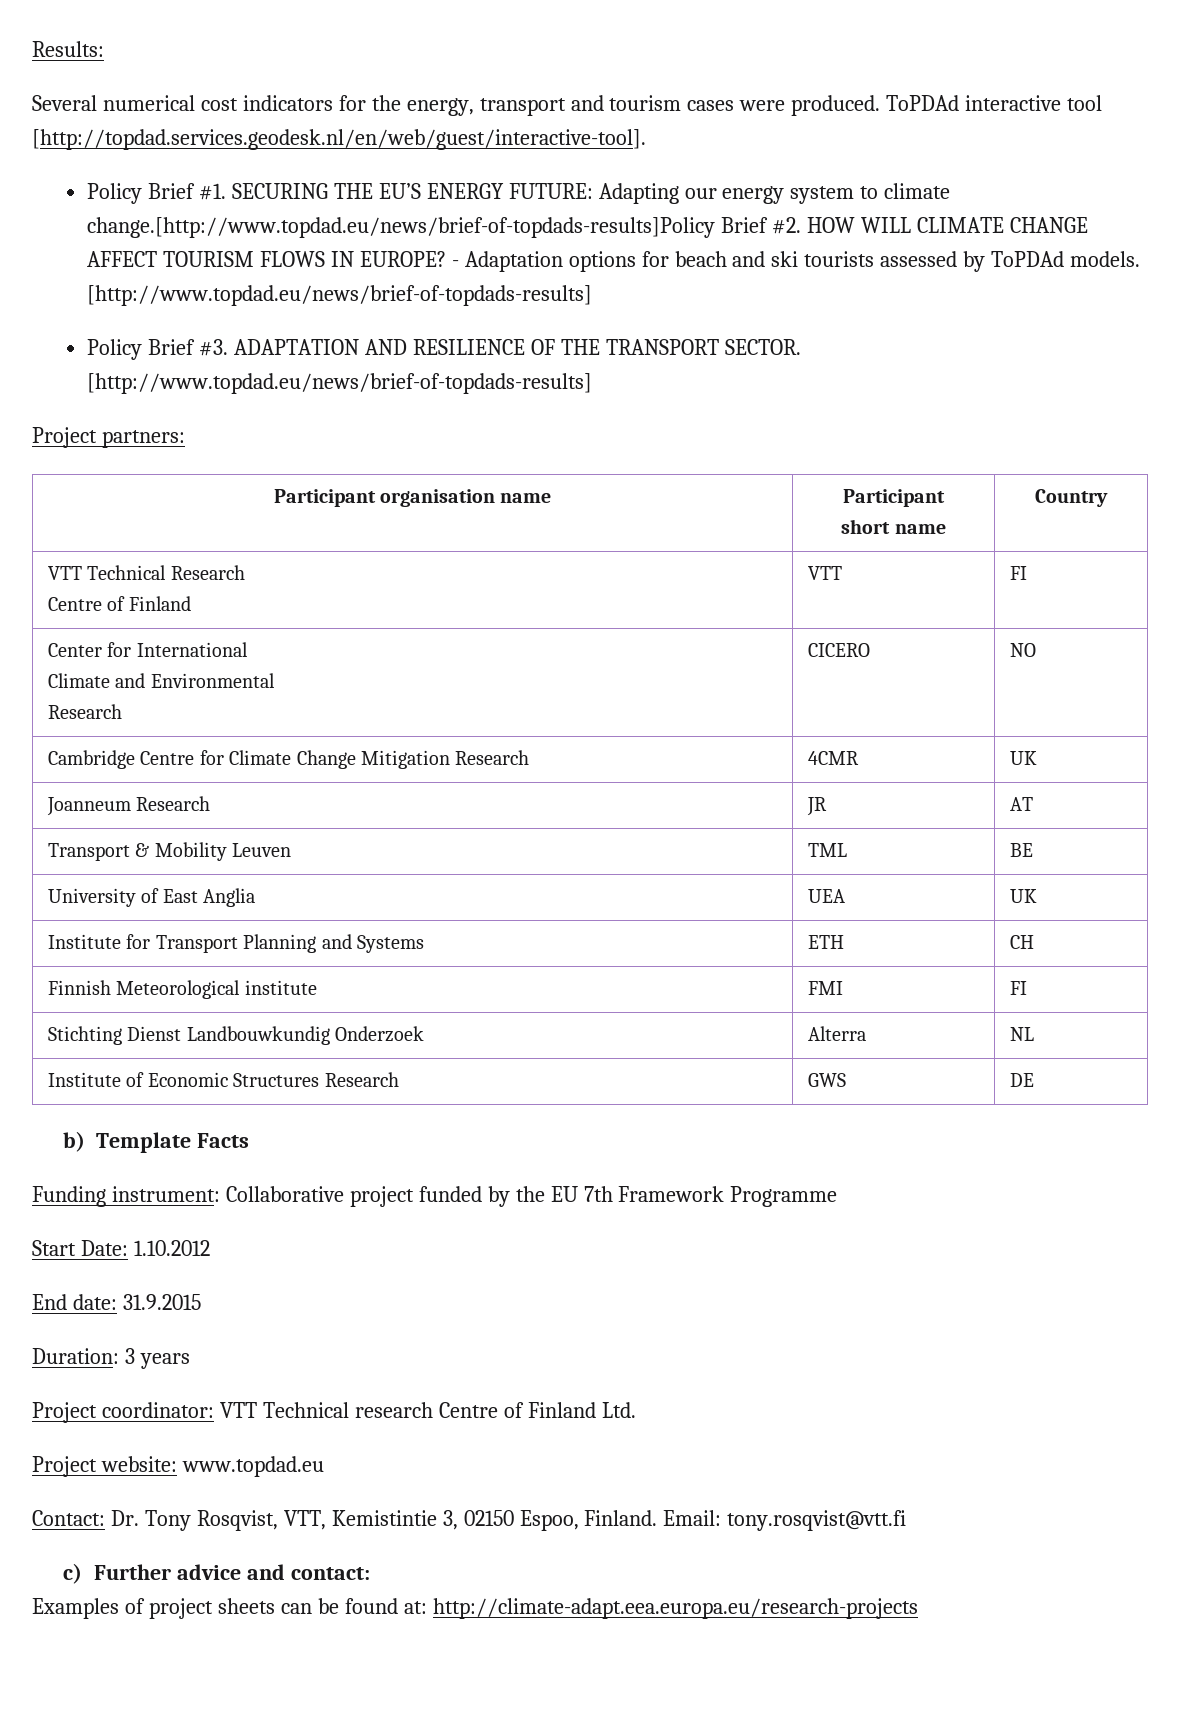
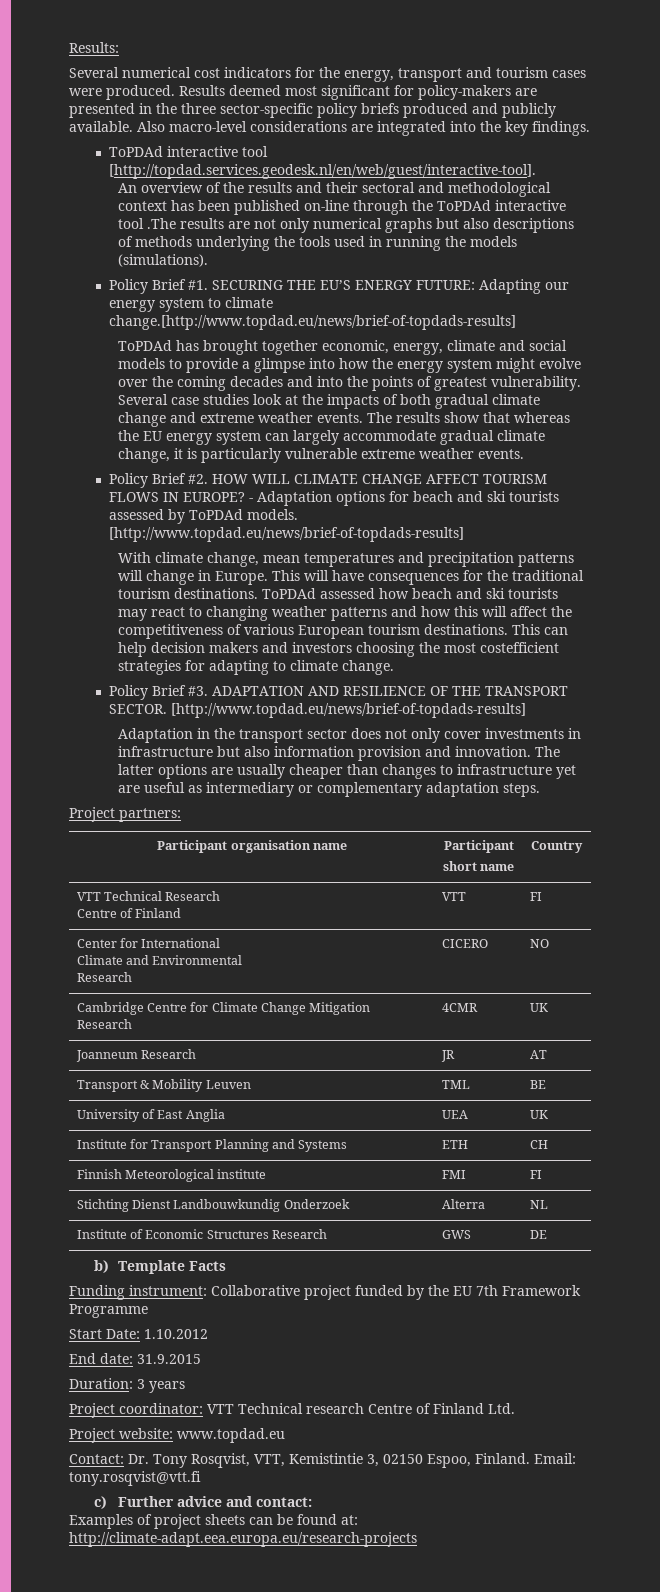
[886,95,1103,111] [32,129,646,150] ToPDAd interactive tool [http://topdad.services.geodesk.nl/en/web/guest/interactive-tool]. -> [179,85,537,100] [69,103,556,118] [69,121,590,136] [109,146,269,157] [109,164,537,179] [118,182,552,197] [118,200,567,215] [118,218,575,233] [118,236,518,251] [118,254,209,267] Results deemed most significant for policy-makers are presented in the three sector-specific policy briefs produced and publicly available. Also macro-level considerations are integrated into the key findings. // ToPDAd interactive tool [http://topdad.services.geodesk.nl/en/web/guest/interactive-tool]. // An overview of the results and their sectoral and methodological context has been published on-line through the ToPDAd interactive tool .The results are not only numerical graphs but also descriptions of methods underlying the tools used in running the models (simulations).
[87,217,716,238] change.[http://www.topdad.eu/news/brief-of-topdads-results]Policy -> [109,315,517,330] [118,340,568,355] [118,358,582,373] [118,376,582,391] [118,394,541,409] [118,412,571,427] [118,430,546,445] [118,448,525,463] [109,473,149,488] change.[http://www.topdad.eu/news/brief-of-topdads-results] // ToPDAd has brought together economic, energy, climate and social models to provide a glimpse into how the energy system might evolve over the coming decades and into the points of greatest vulnerability. Several case studies look at the impacts of both gradual climate change and extreme weather events. The results show that whereas the EU energy system can largely accommodate gradual climate change, it is particularly vulnerable extreme weather events. // Policy
(593, 295) none -> [118,552,575,567] [118,570,585,585] [118,588,559,599] [118,606,573,621] [118,624,569,639] [118,642,560,657] [118,660,395,675] // With climate change, mean temperatures and precipitation patterns will change in Europe. This will have consequences for the traditional tourism destinations. ToPDAd assessed how beach and ski tourists may react to changing weather patterns and how this will affect the competitiveness of various European tourism destinations. This can help decision makers and investors choosing the most costefficient strategies for adapting to climate change.
(593, 383) none -> [118,728,582,743] [118,746,561,761] [118,764,577,779] [118,782,541,797] // Adaptation in the transport sector does not only cover investments in infrastructure but also information provision and innovation. The latter options are usually cheaper than changes to infrastructure yet are useful as intermediary or complementary adaptation steps.

